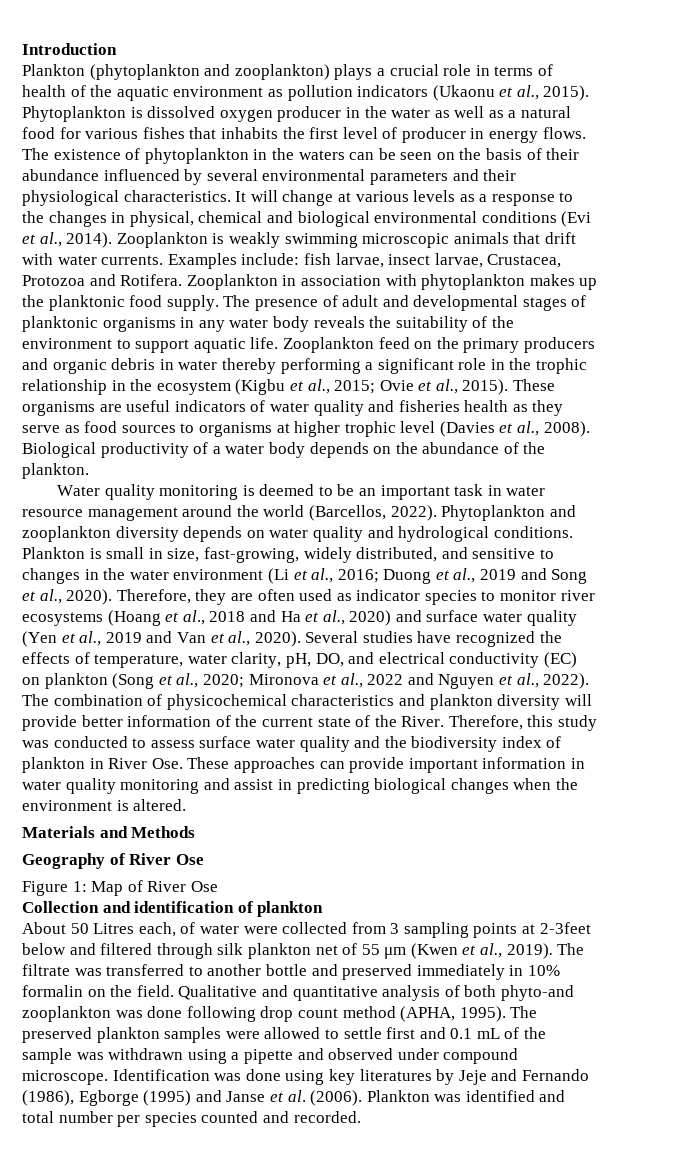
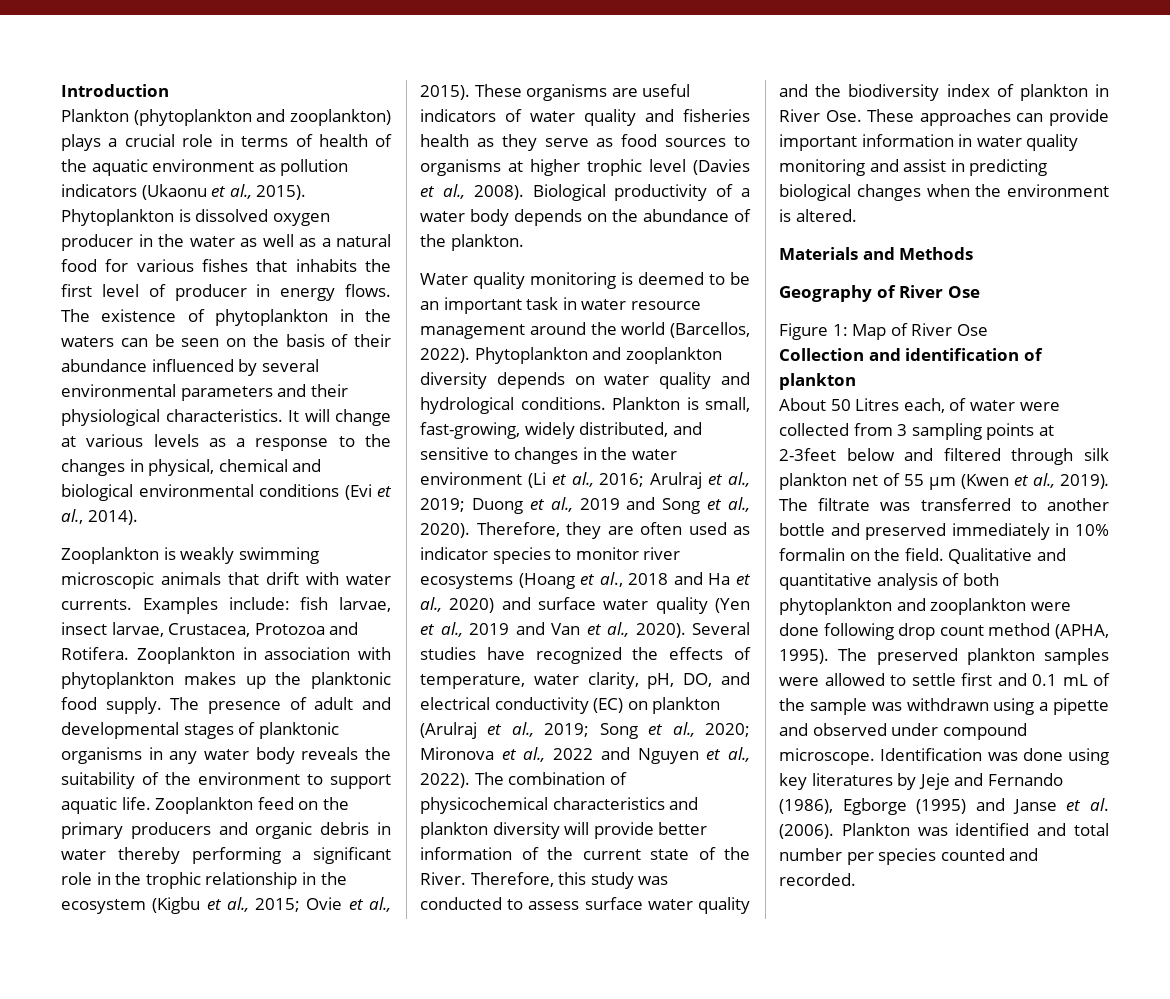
(113, 240) none -> (138, 517) //
[106,547,200,562] small in size, -> [705,397,750,412] small,
(379, 576) none -> [650,472,750,489] [420,498,465,512] Arulraj et al., 2019;
[112,673,155,689] (Song -> [420,722,638,739] (Arulraj et al., 2019; Song
[500,985,574,1001] [22,1006,143,1022] phyto-and zooplankton was -> [779,598,1071,615] phytoplankton and zooplankton were

